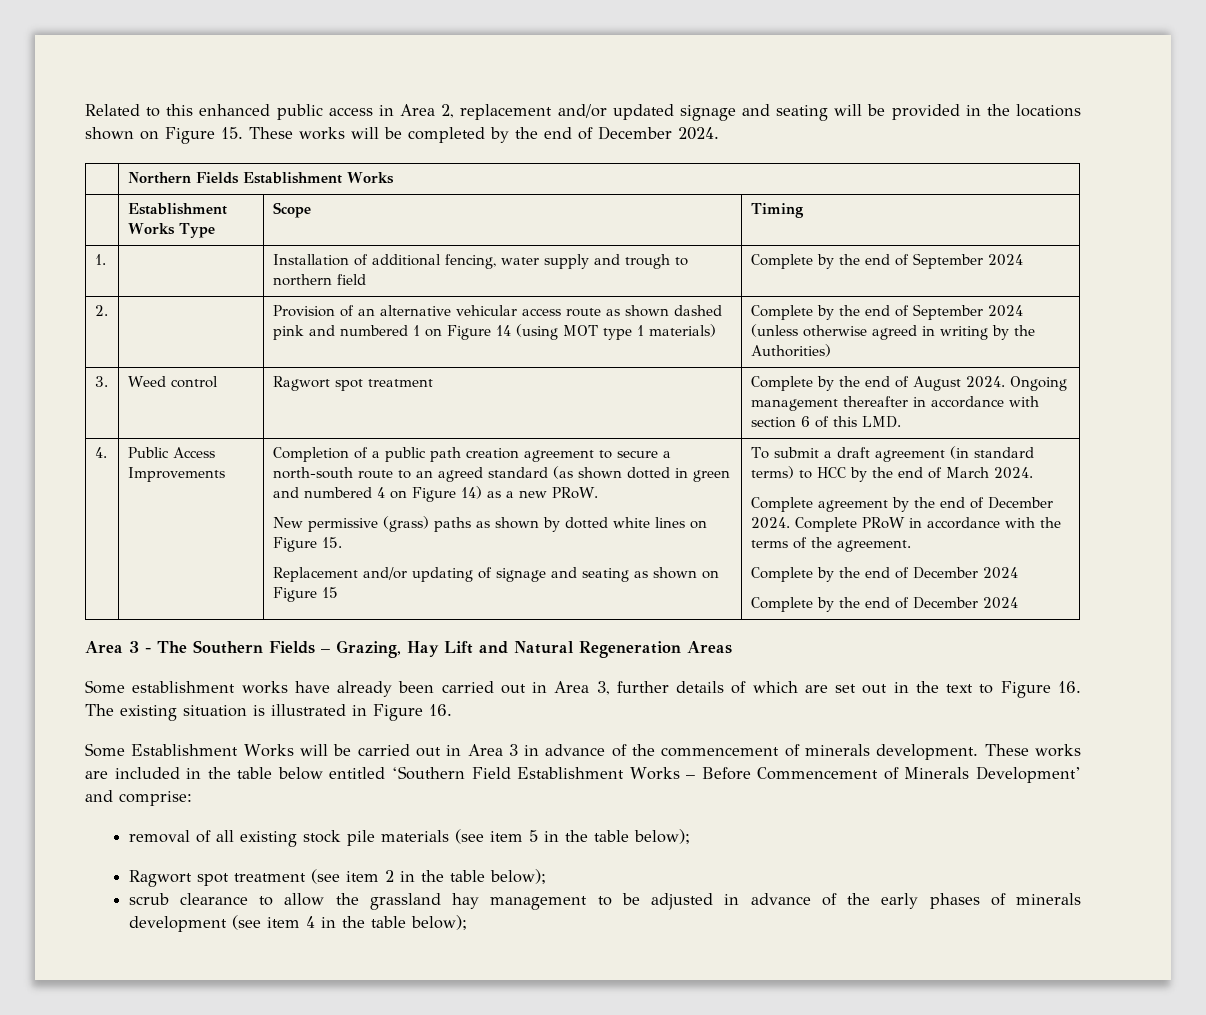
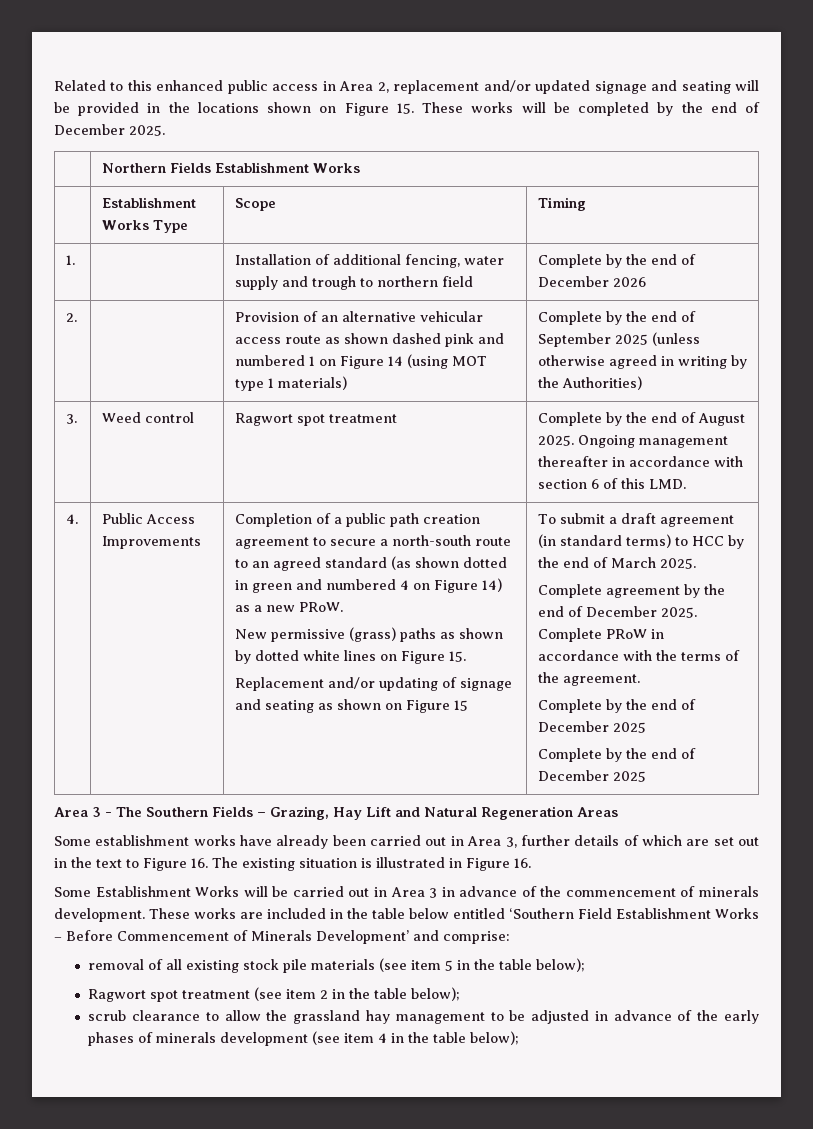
[678,127,719,140] 2024. -> [129,125,165,136] 2025.
[912,253,1023,269] September 2024 -> [537,276,646,287] December 2026
[987,305,1023,317] 2024 -> [614,334,648,345] 2025
[965,376,1005,388] 2024. -> [537,435,574,446] 2025.
[993,467,1033,479] 2024. -> [659,558,696,569] 2025.
[750,517,790,529] 2024. -> [660,607,697,618] 2025.
[982,567,1018,579] [750,597,1018,612] 2024 // Complete by the end of December 2024 -> [612,722,646,733] [537,748,696,762] [537,770,646,782] 2025 // Complete by the end of December 2025

